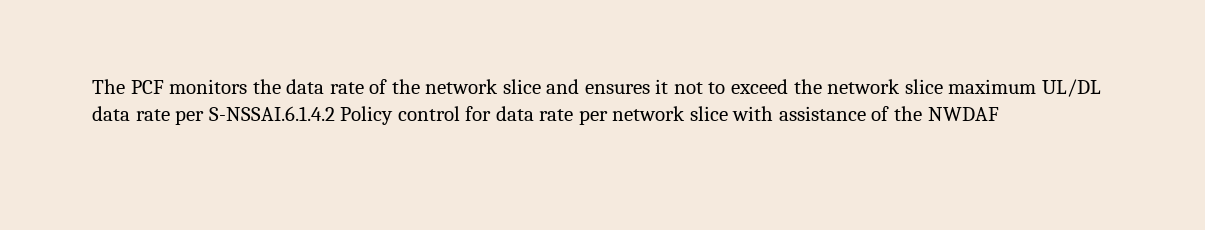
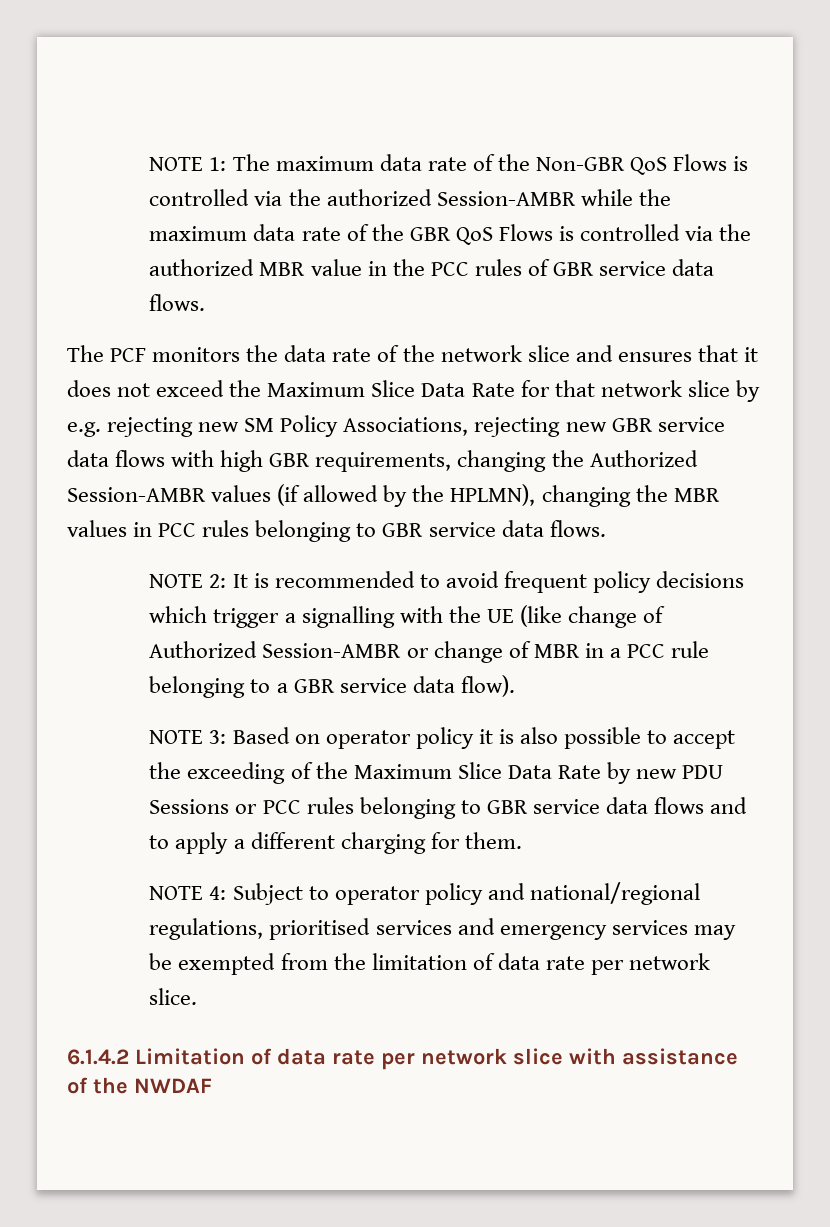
(92, 86) none -> [149,154,749,175] [149,189,671,206] [149,224,752,245] [149,259,715,276] [149,294,206,311] NOTE 1: The maximum data rate of the Non-GBR QoS Flows is controlled via the authorized Session-AMBR while the maximum data rate of the GBR QoS Flows is controlled via the authorized MBR value in the PCC rules of GBR service data flows. //
[655,79,1101,97] [92,106,492,125] it not to exceed the network slice maximum UL/DL data rate per S-NSSAI.6.1.4.2 Policy control for -> [697,345,758,362] [67,380,760,402] [67,415,725,437] [67,450,698,472] [67,484,720,507] [67,520,606,542] [149,571,745,593] [149,605,666,628] [149,641,710,663] [149,675,515,698] [149,727,736,749] [149,762,724,784] [149,797,748,819] [149,832,522,854] [149,882,700,905] [149,918,736,940] [149,953,711,975] [149,988,198,1005] [67,1048,272,1065] that it does not exceed the Maximum Slice Data Rate for that network slice by e.g. rejecting new SM Policy Associations, rejecting new GBR service data flows with high GBR requirements, changing the Authorized Session-AMBR values (if allowed by the HPLMN), changing the MBR values in PCC rules belonging to GBR service data flows. // NOTE 2: It is recommended to avoid frequent policy decisions which trigger a signalling with the UE (like change of Authorized Session-AMBR or change of MBR in a PCC rule belonging to a GBR service data flow). // NOTE 3: Based on operator policy it is also possible to accept the exceeding of the Maximum Slice Data Rate by new PDU Sessions or PCC rules belonging to GBR service data flows and to apply a different charging for them. // NOTE 4: Subject to operator policy and national/regional regulations, prioritised services and emergency services may be exempted from the limitation of data rate per network slice. // 6.1.4.2 Limitation of

